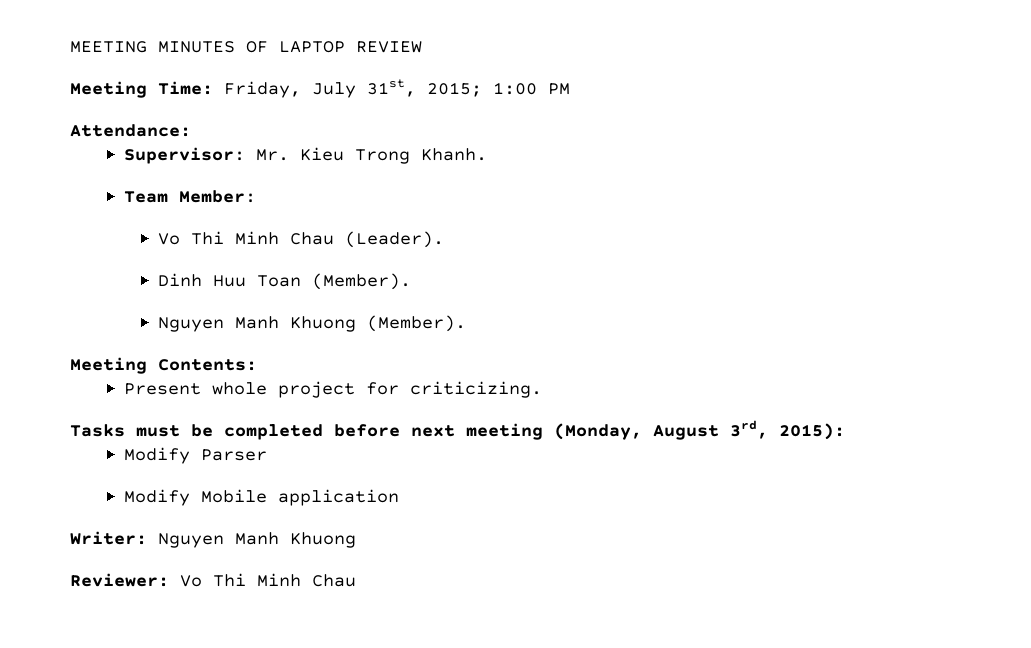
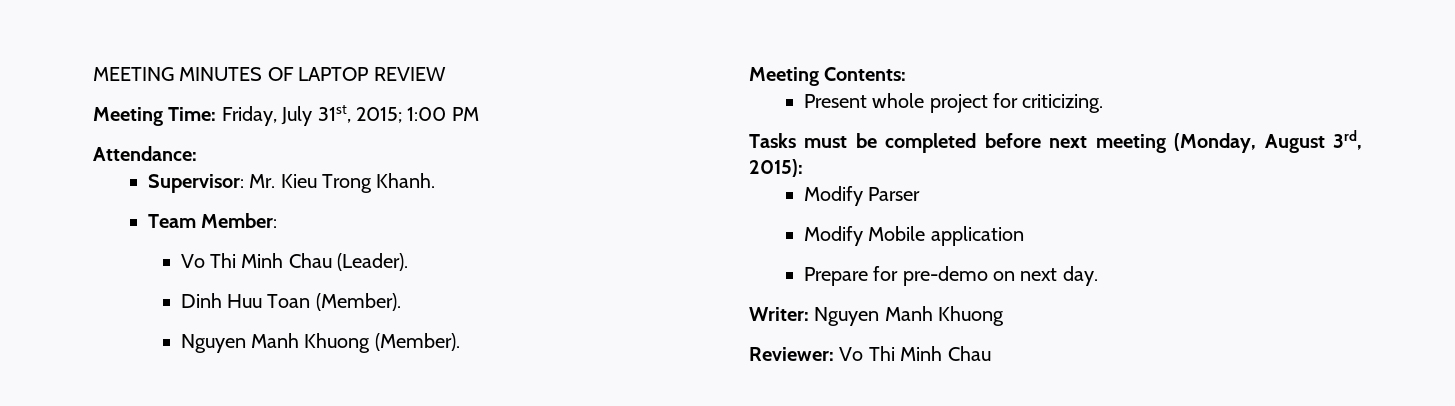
(400, 497) none -> [803,266,1098,286] // Prepare for pre-demo on next day.

